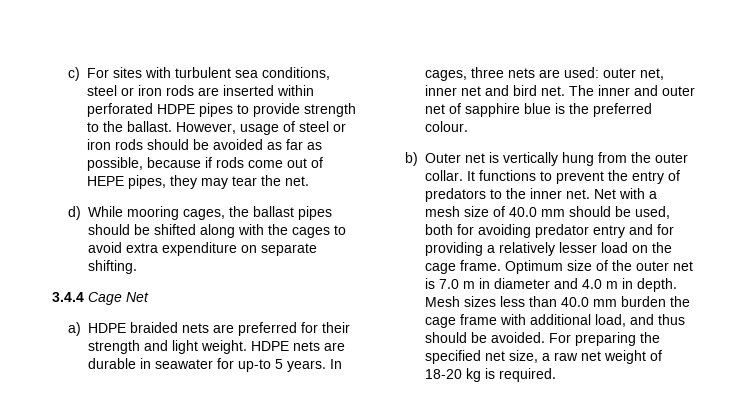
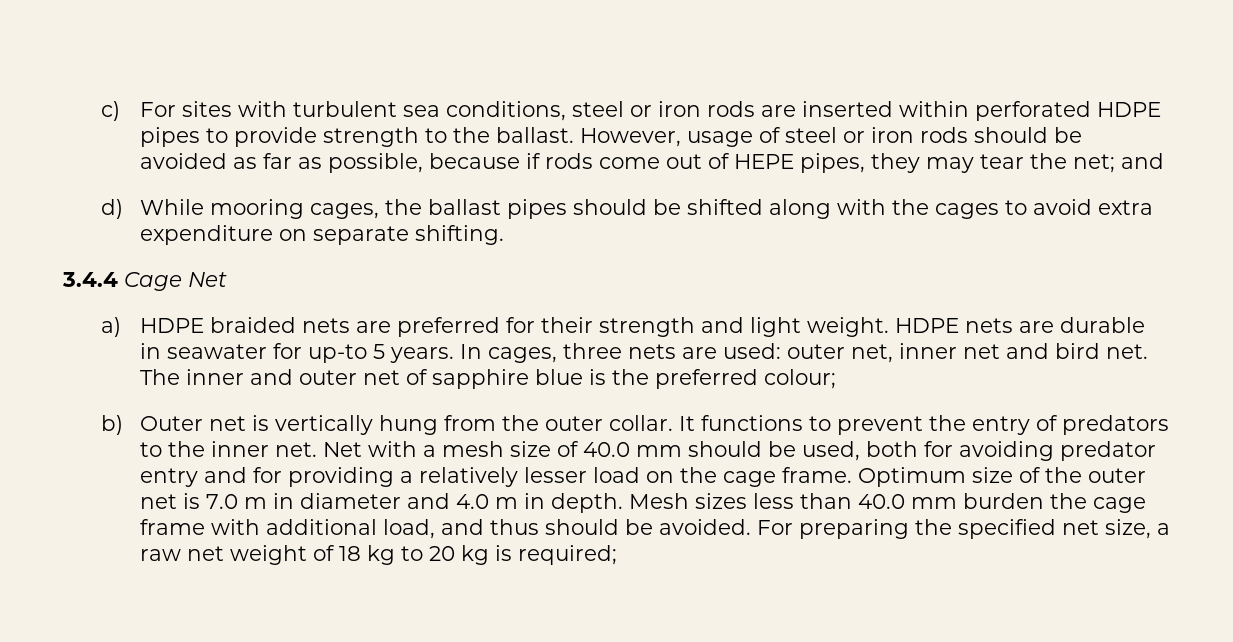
[284,176,309,186] net. -> [1072,153,1164,173] net; and
[424,121,468,132] colour. -> [763,369,836,389] colour;
[424,369,462,379] 18-20 -> [338,545,455,565] 18 kg to 20
[498,368,556,382] required. -> [517,545,617,565] required;

